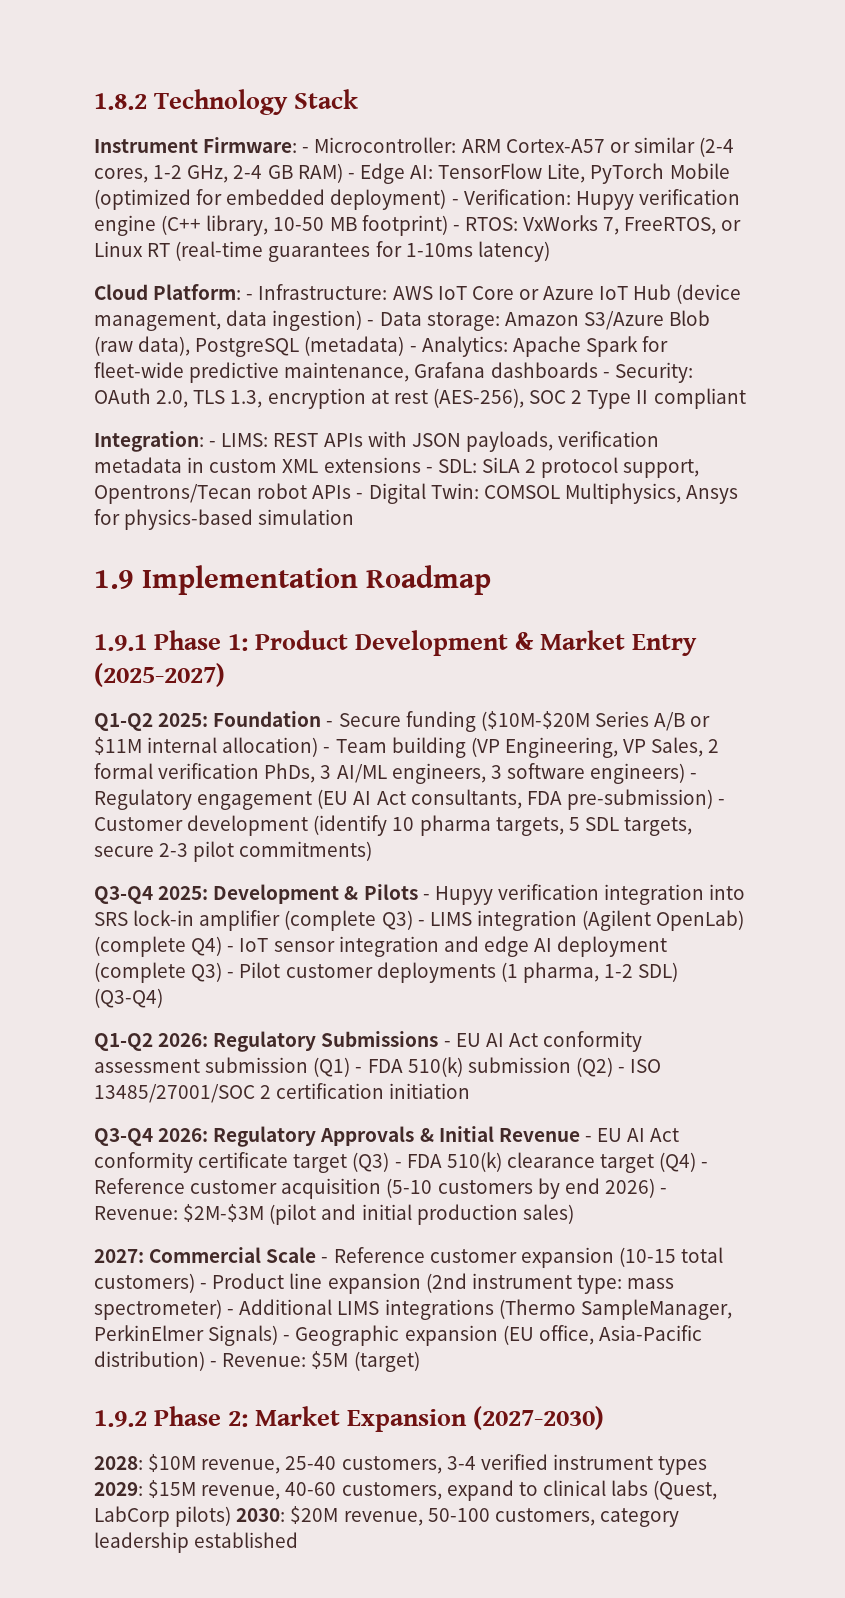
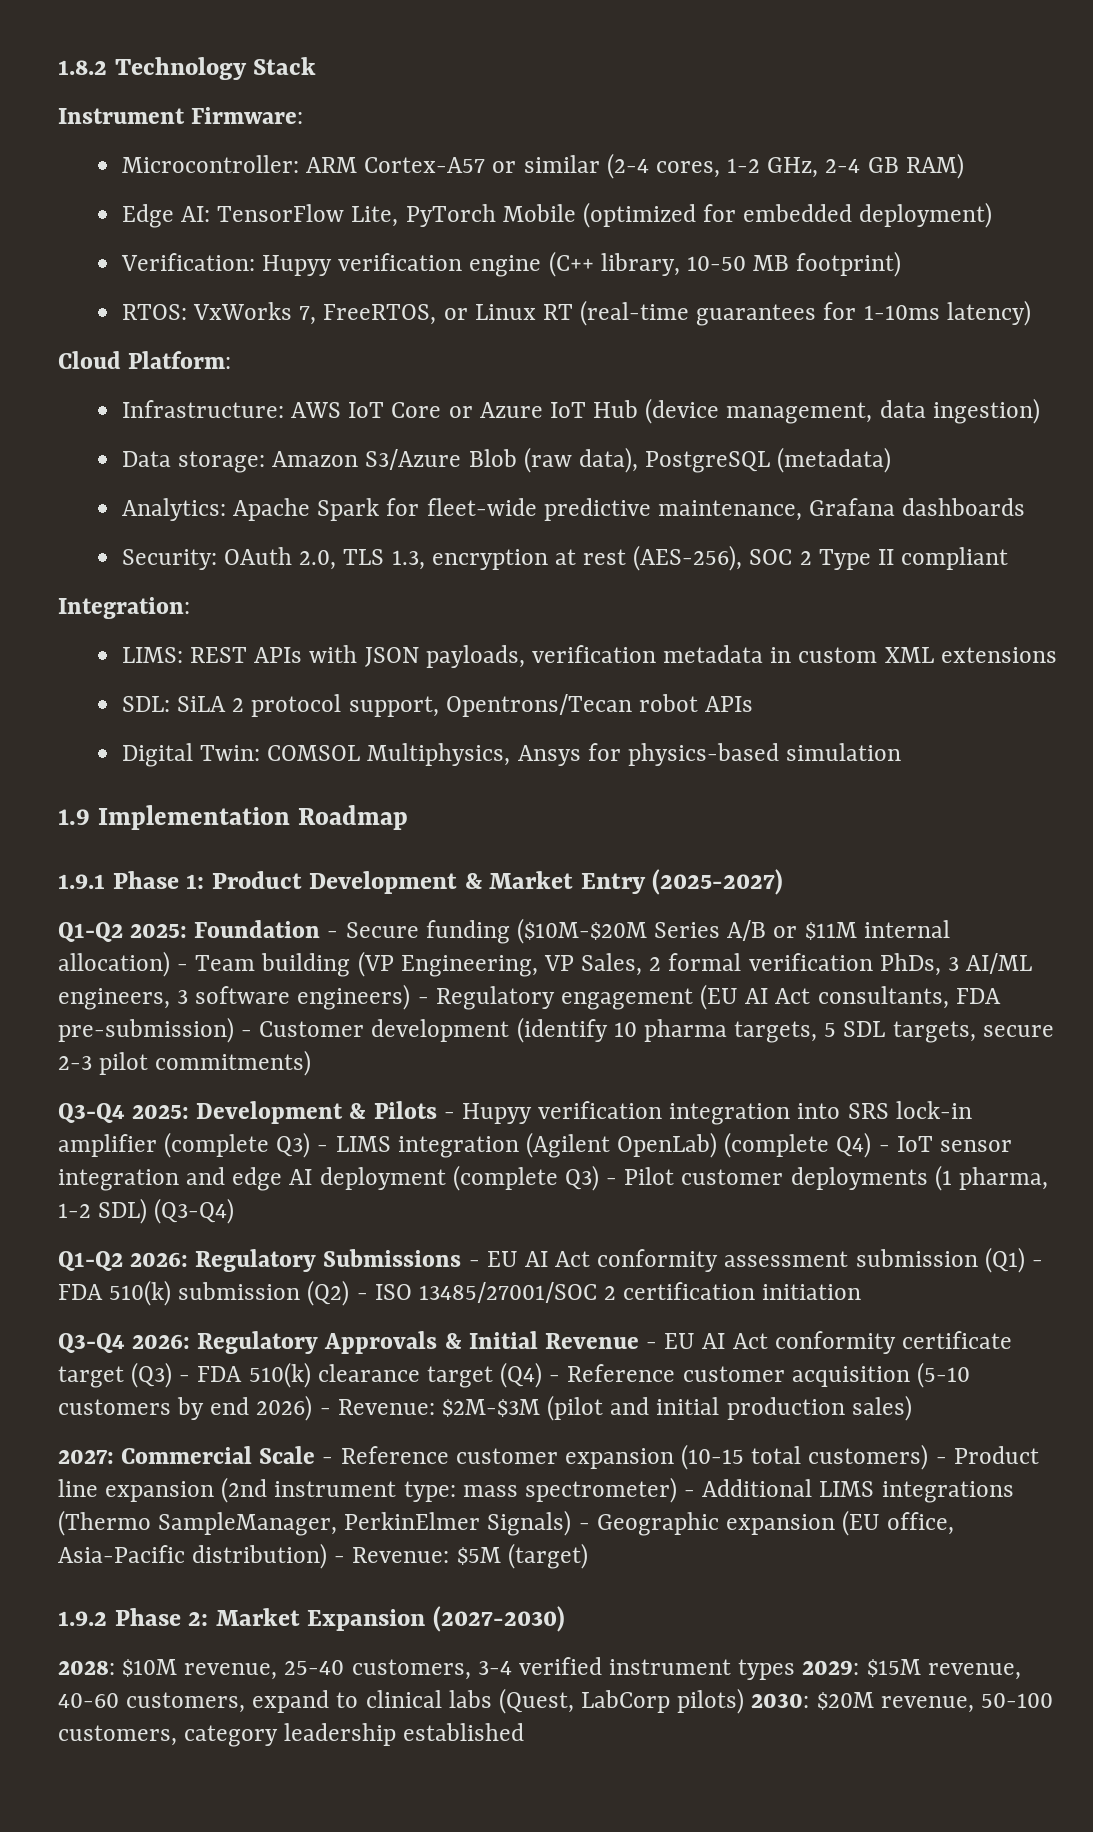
[302,147,310,153] - -> (304, 115) //
[347,173,355,179] - -> (964, 166) //
[451,199,459,205] - -> (993, 215) //
[452,225,460,231] - -> (902, 264) //
[246,294,254,300] - -> (232, 360) //
[367,320,375,326] - -> (1040, 411) //
[409,346,417,352] - -> (892, 460) //
[602,372,610,378] - -> (1026, 507) //
[209,441,217,447] - -> (190, 608) //
[425,467,433,473] - -> (1057, 655) //
[356,493,364,499] - -> (754, 704) //

